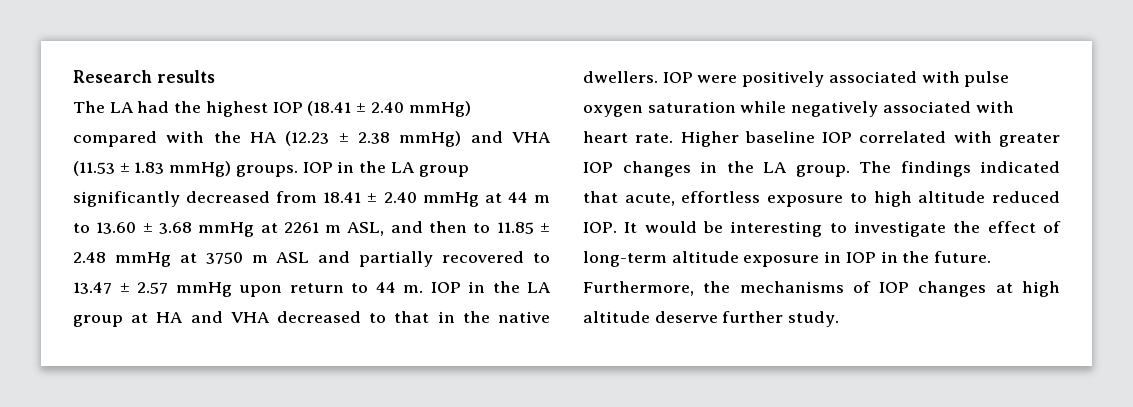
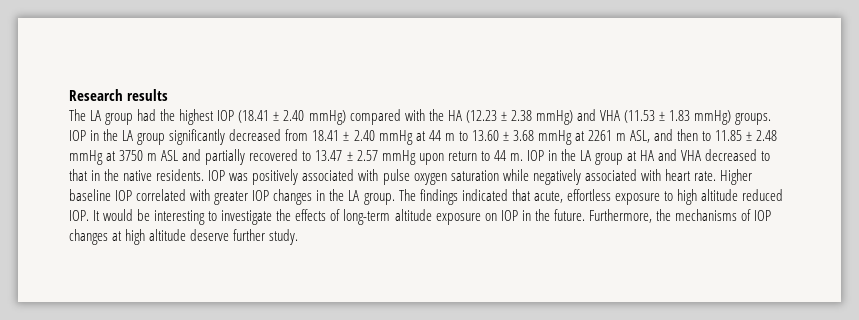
(134, 107) none -> [105,113,134,125] group
[583,71,738,83] dwellers. IOP were -> [156,169,249,181] residents. IOP was
[987,221,1036,233] effect -> [295,209,327,221] effects
[824,251,842,263] in -> [484,213,497,221] on

